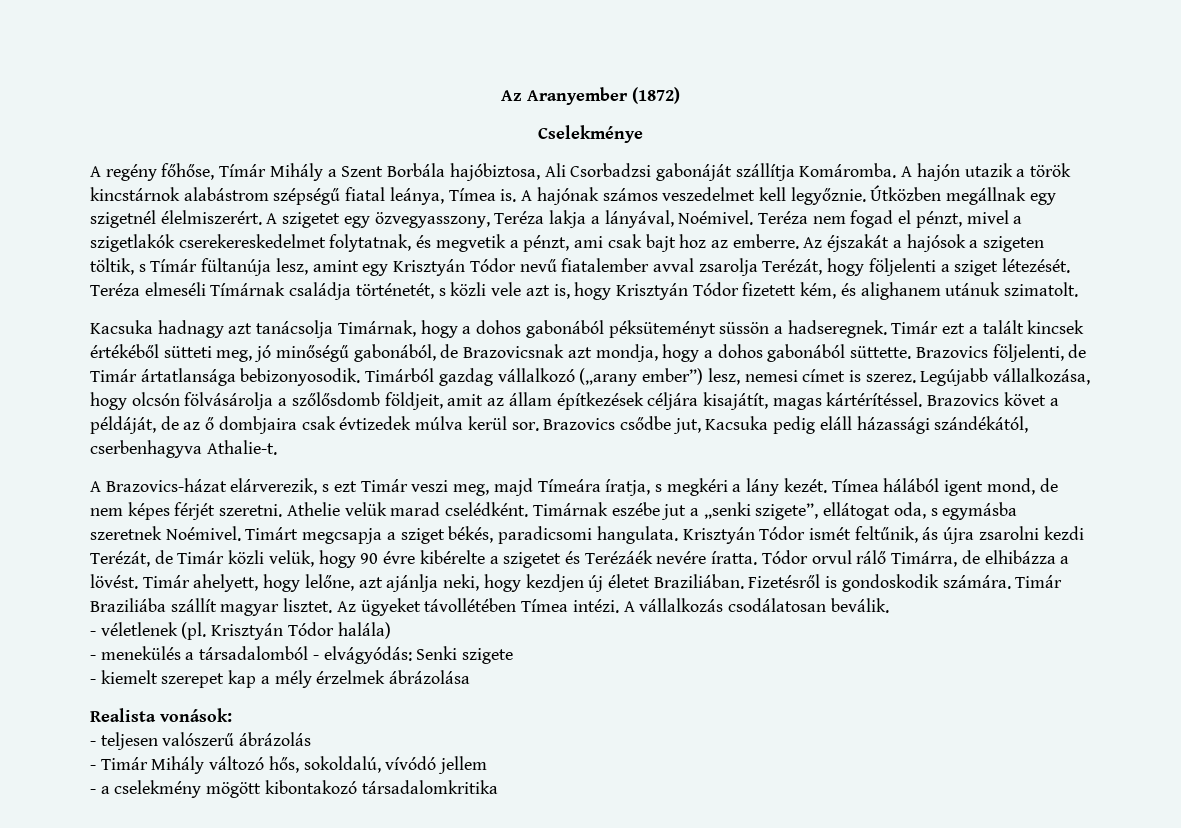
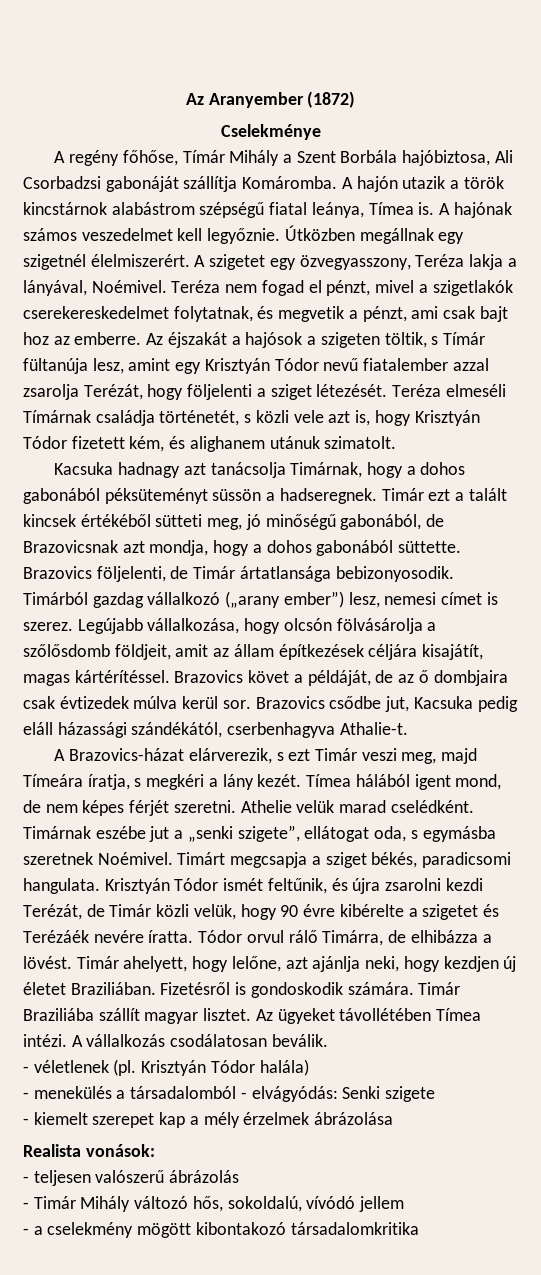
[652,258,694,272] avval -> [452,358,489,371] azzal
[922,527,939,540] ás -> [331,878,348,891] és

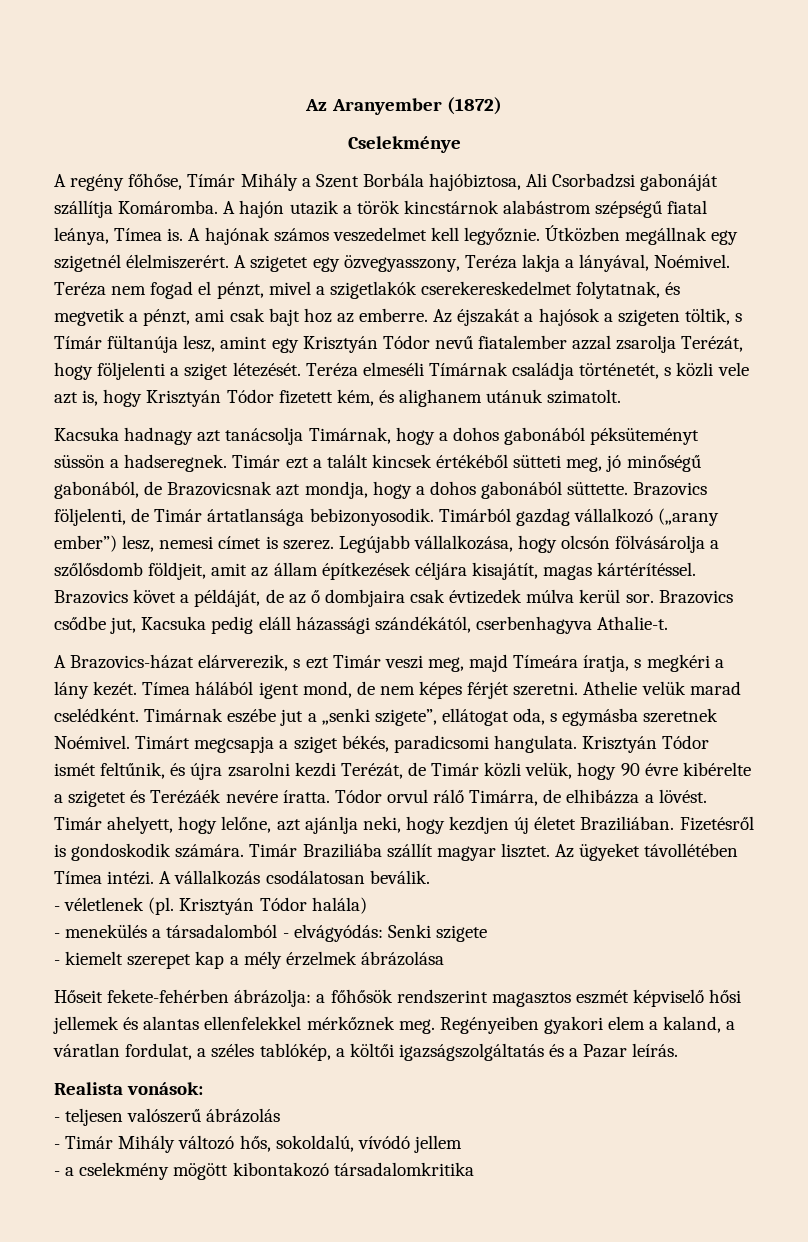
(394, 1118) none -> [54,989,742,1007] [53,1016,736,1034] [53,1043,679,1061] // Hőseit fekete-fehérben ábrázolja: a főhősök rendszerint magasztos eszmét képviselő hősi jellemek és alantas ellenfelekkel mérkőznek meg. Regényeiben gyakori elem a kaland, a váratlan fordulat, a széles tablókép, a költői igazságszolgáltatás és a Pazar leírás.

